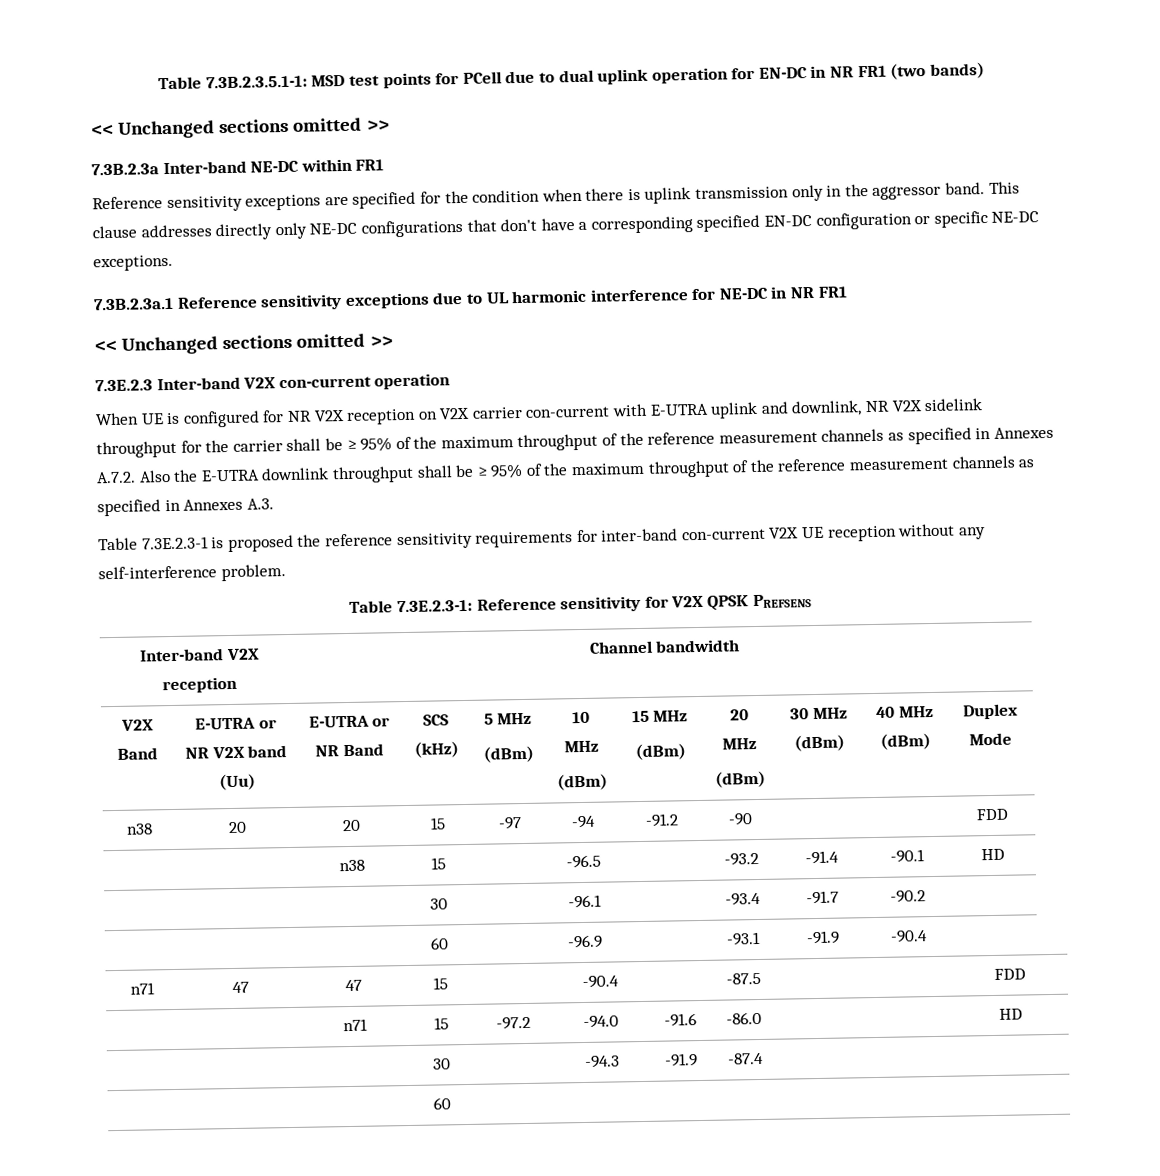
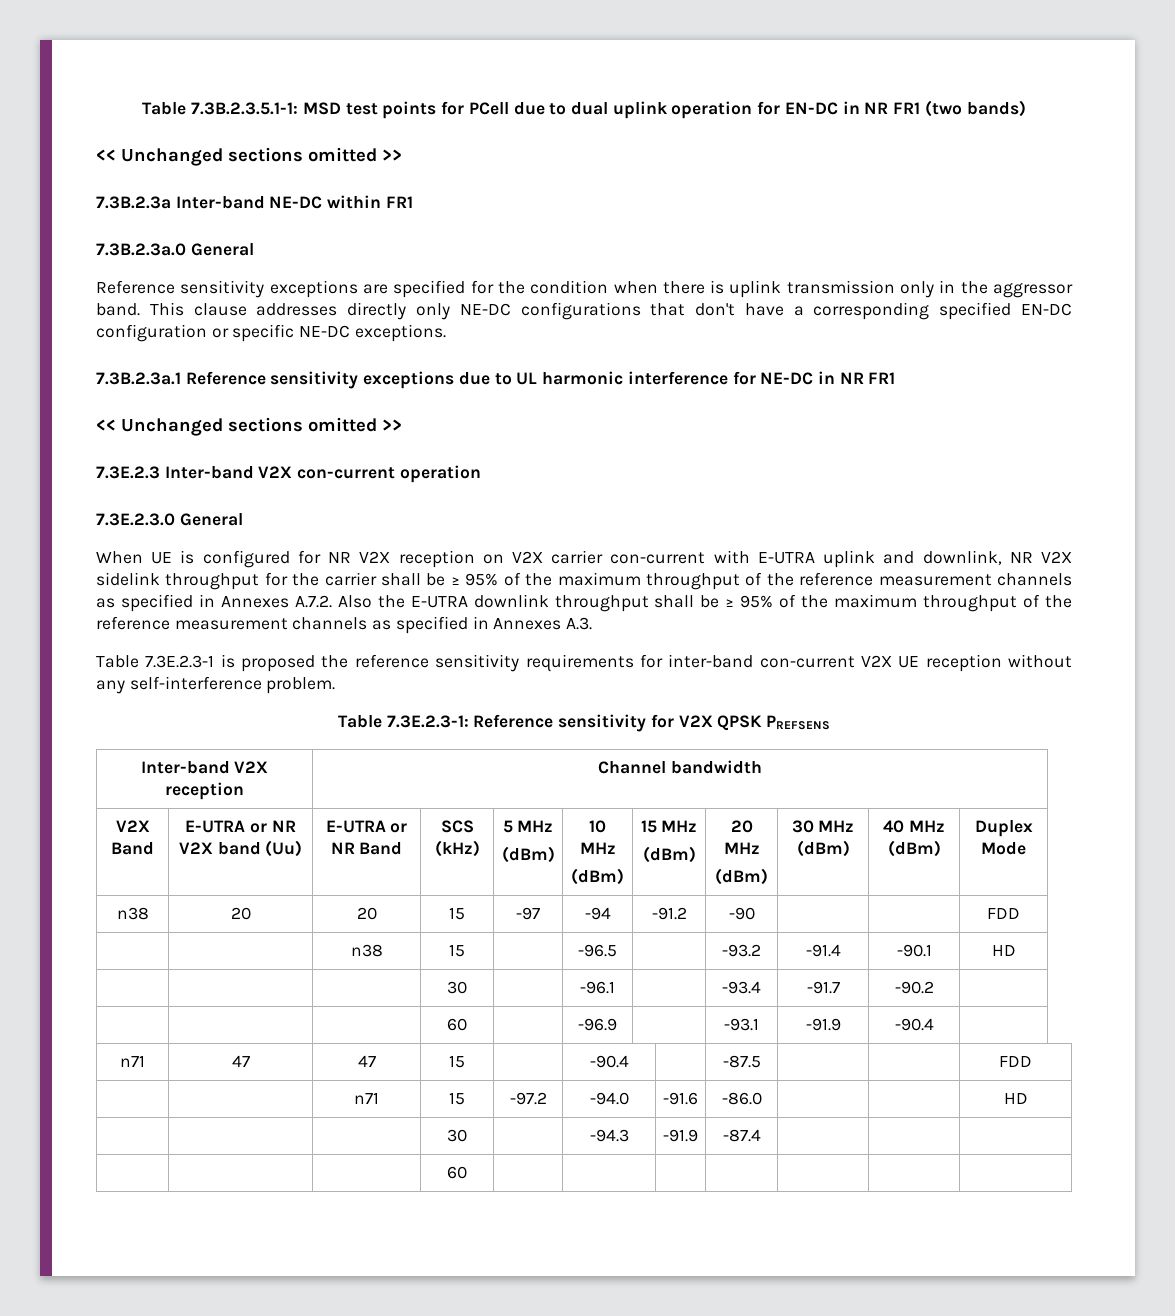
(385, 165) none -> [96,243,254,256] // 7.3B.2.3a.0 General
(451, 381) none -> [96,513,243,526] // 7.3E.2.3.0 General

